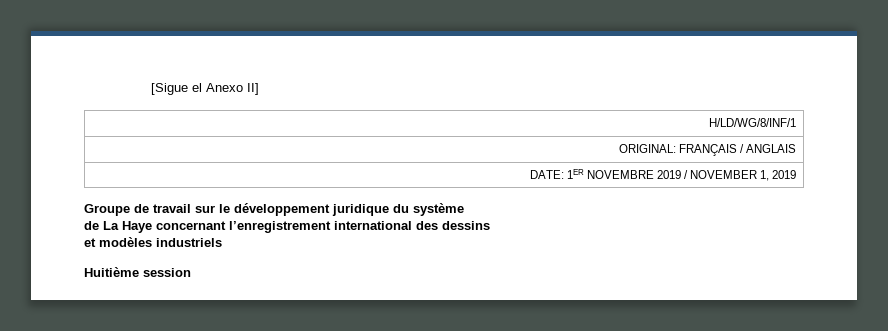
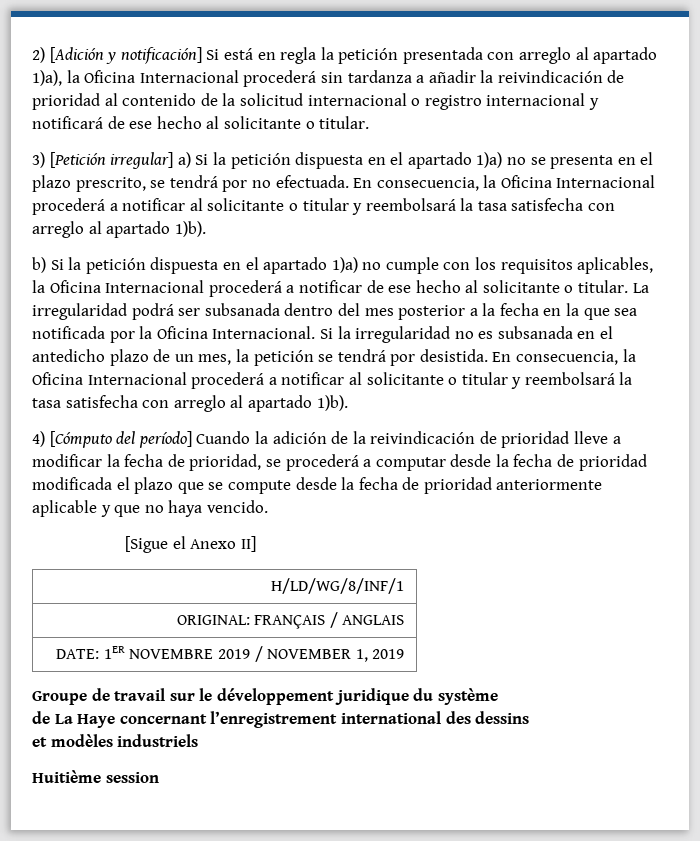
(150, 89) none -> [32,47,658,64] [32,70,625,87] [32,93,599,110] [32,116,370,129] [32,152,654,169] [32,175,656,192] [32,198,616,215] [32,221,206,238] [32,257,654,274] [32,280,649,297] [32,303,638,320] [32,326,614,343] [32,349,636,366] [32,372,633,389] [32,395,348,412] [32,431,621,448] [32,454,647,471] [32,477,603,494] [32,500,268,517] 2) [Adición y notificación] Si está en regla la petición presentada con arreglo al apartado 1)a), la Oficina Internacional procederá sin tardanza a añadir la reivindicación de prioridad al contenido de la solicitud internacional o registro internacional y notificará de ese hecho al solicitante o titular. // 3) [Petición irregular] a) Si la petición dispuesta en el apartado 1)a) no se presenta en el plazo prescrito, se tendrá por no efectuada. En consecuencia, la Oficina Internacional procederá a notificar al solicitante o titular y reembolsará la tasa satisfecha con arreglo al apartado 1)b). // b) Si la petición dispuesta en el apartado 1)a) no cumple con los requisitos aplicables, la Oficina Internacional procederá a notificar de ese hecho al solicitante o titular. La irregularidad podrá ser subsanada dentro del mes posterior a la fecha en la que sea notificada por la Oficina Internacional. Si la irregularidad no es subsanada en el antedicho plazo de un mes, la petición se tendrá por desistida. En consecuencia, la Oficina Internacional procederá a notificar al solicitante o titular y reembolsará la tasa satisfecha con arreglo al apartado 1)b). // 4) [Cómputo del período] Cuando la adición de la reivindicación de prioridad lleve a modificar la fecha de prioridad, se procederá a computar desde la fecha de prioridad modificada el plazo que se compute desde la fecha de prioridad anteriormente aplicable y que no haya vencido. //

